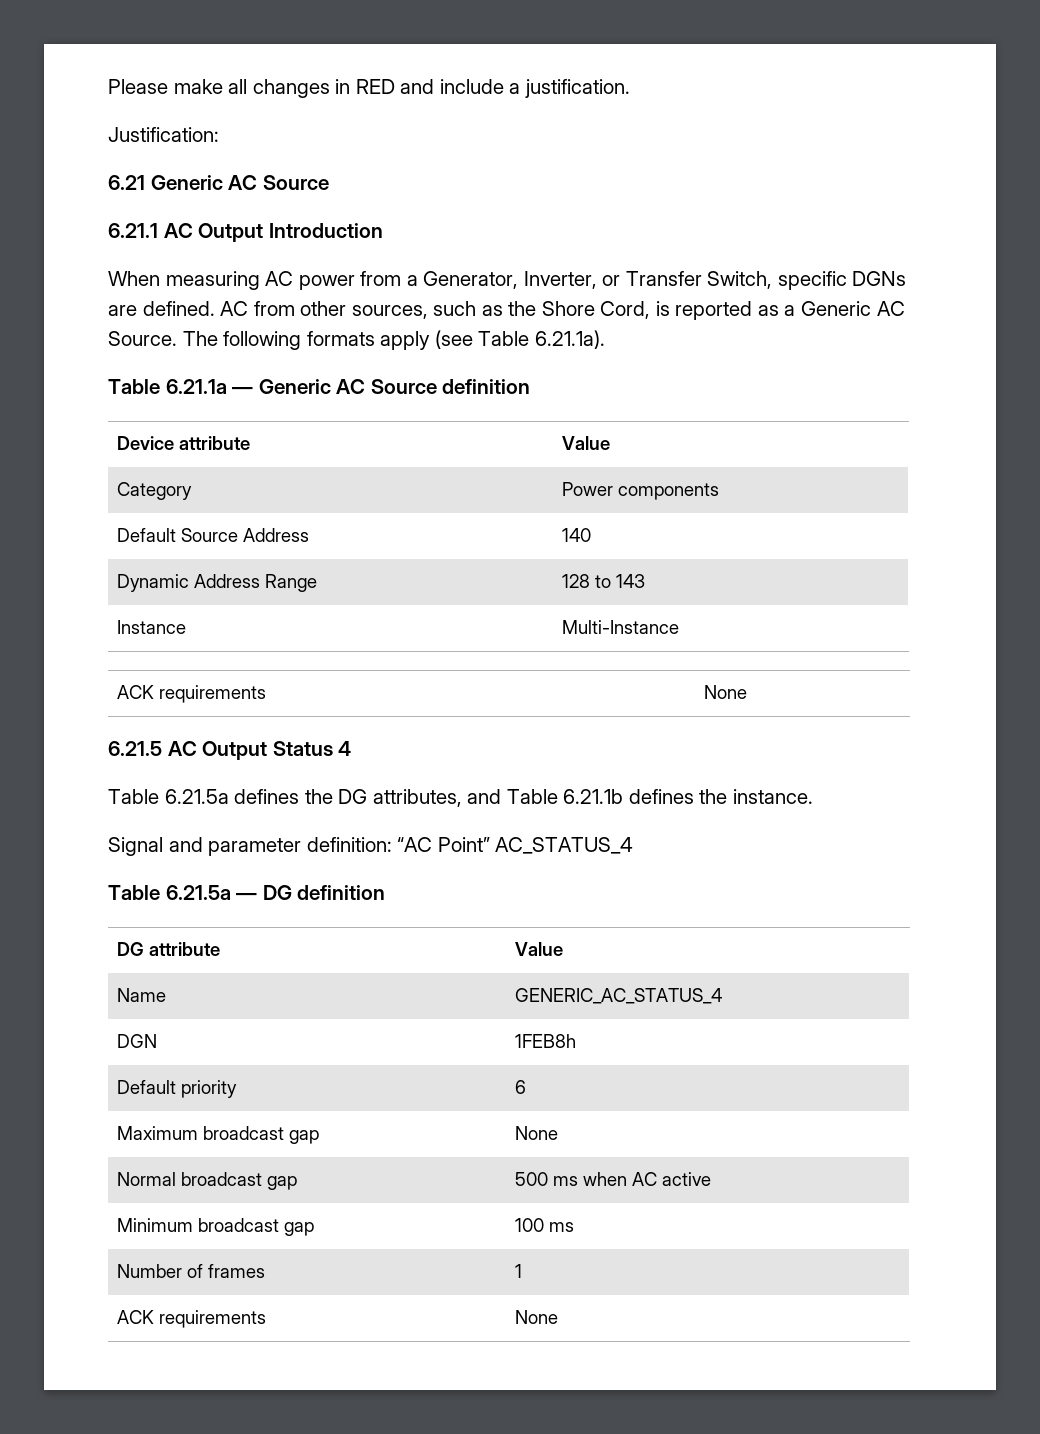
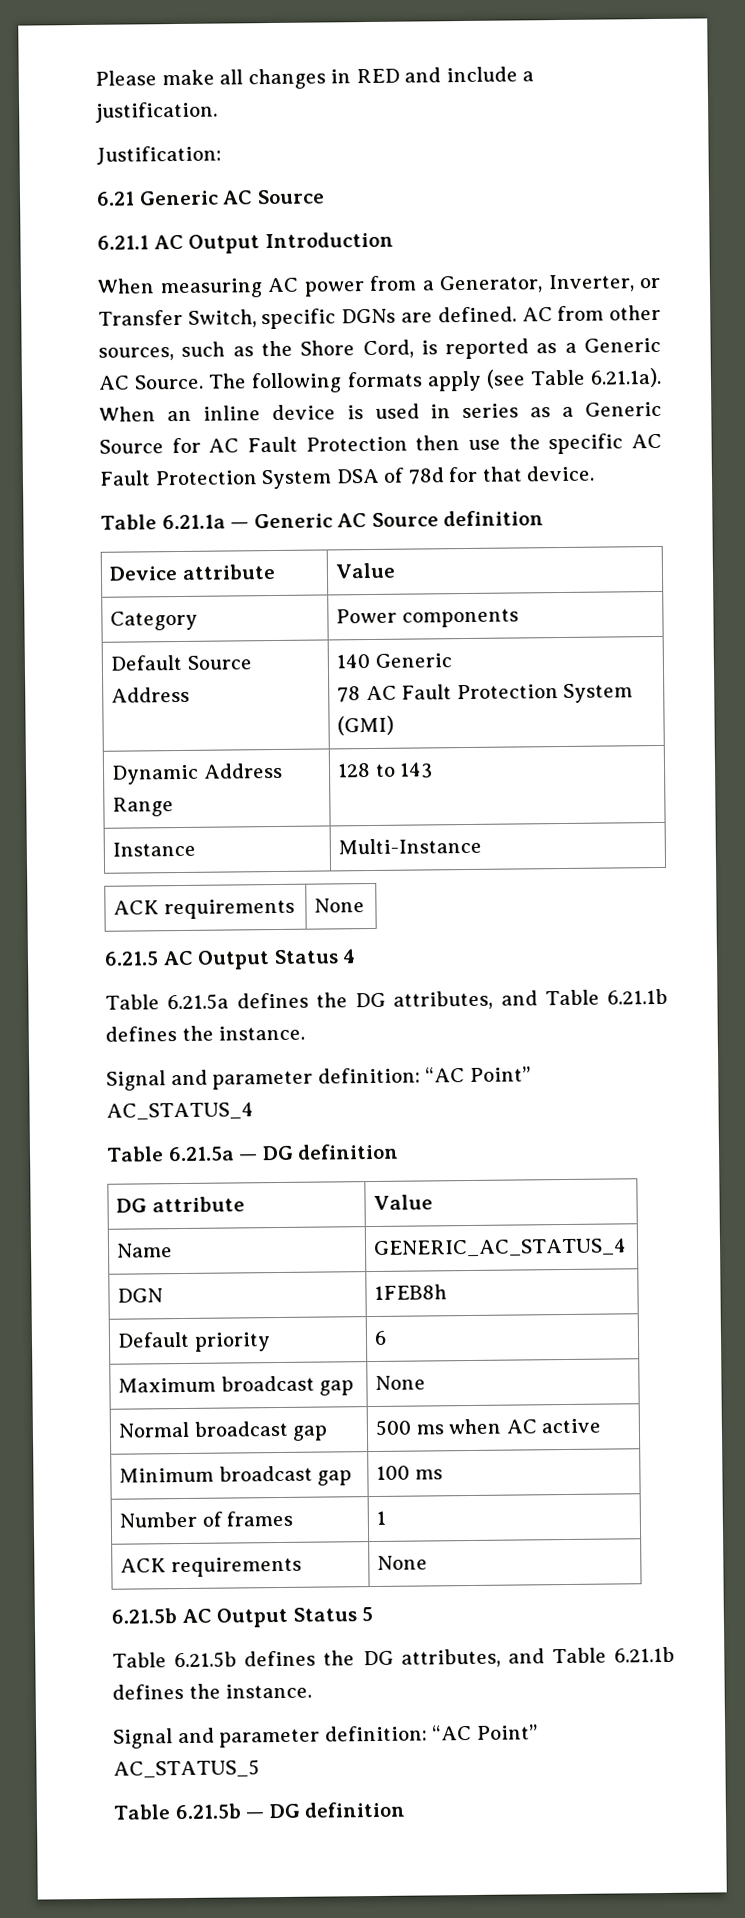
(605, 339) none -> [99,401,662,422] [99,433,662,455] [99,465,596,490] When an inline device is used in series as a Generic Source for AC Fault Protection then use the specific AC Fault Protection System DSA of 78d for that device.
(591, 535) none -> [374,653,452,668] [337,683,634,703] [337,715,395,736] Generic // 78 AC Fault Protection System (GMI)
(558, 1317) none -> [111,1607,374,1628] [112,1646,675,1669] [112,1683,313,1700] [113,1724,538,1749] [113,1759,260,1779] [113,1801,406,1820] // 6.21.5b AC Output Status 5 // Table 6.21.5b defines the DG attributes, and Table 6.21.1b defines the instance. // Signal and parameter definition: “AC Point” AC_STATUS_5 // Table 6.21.5b — DG definition

